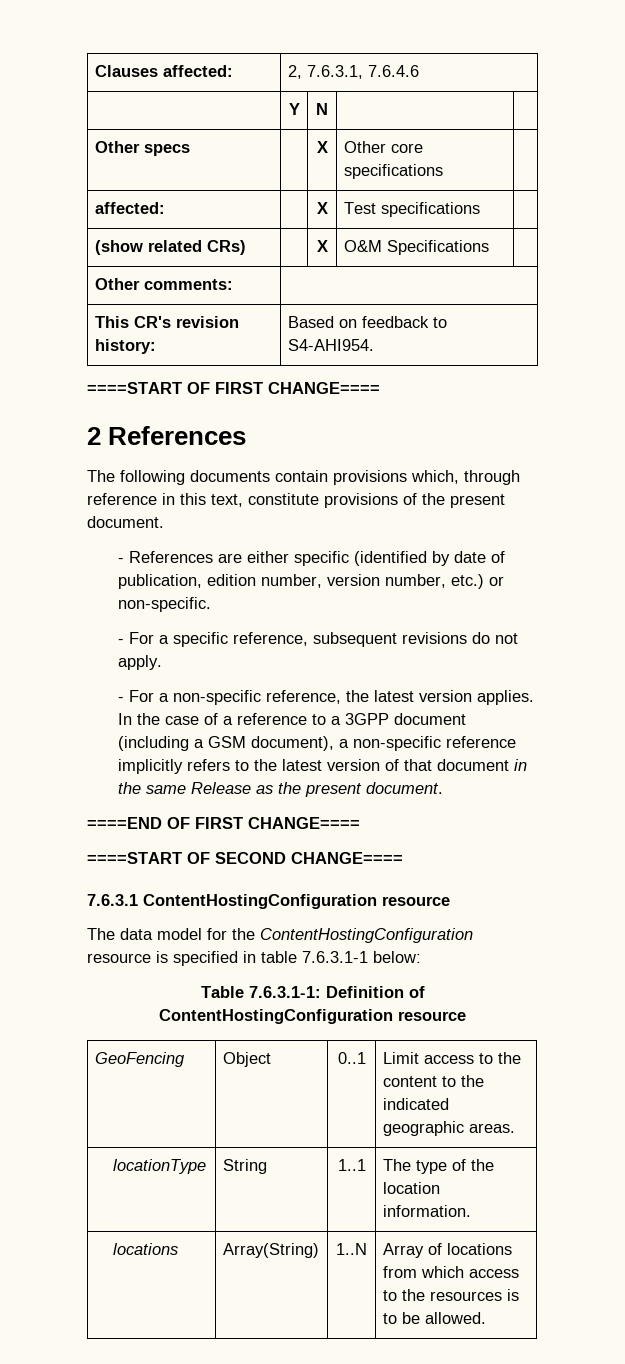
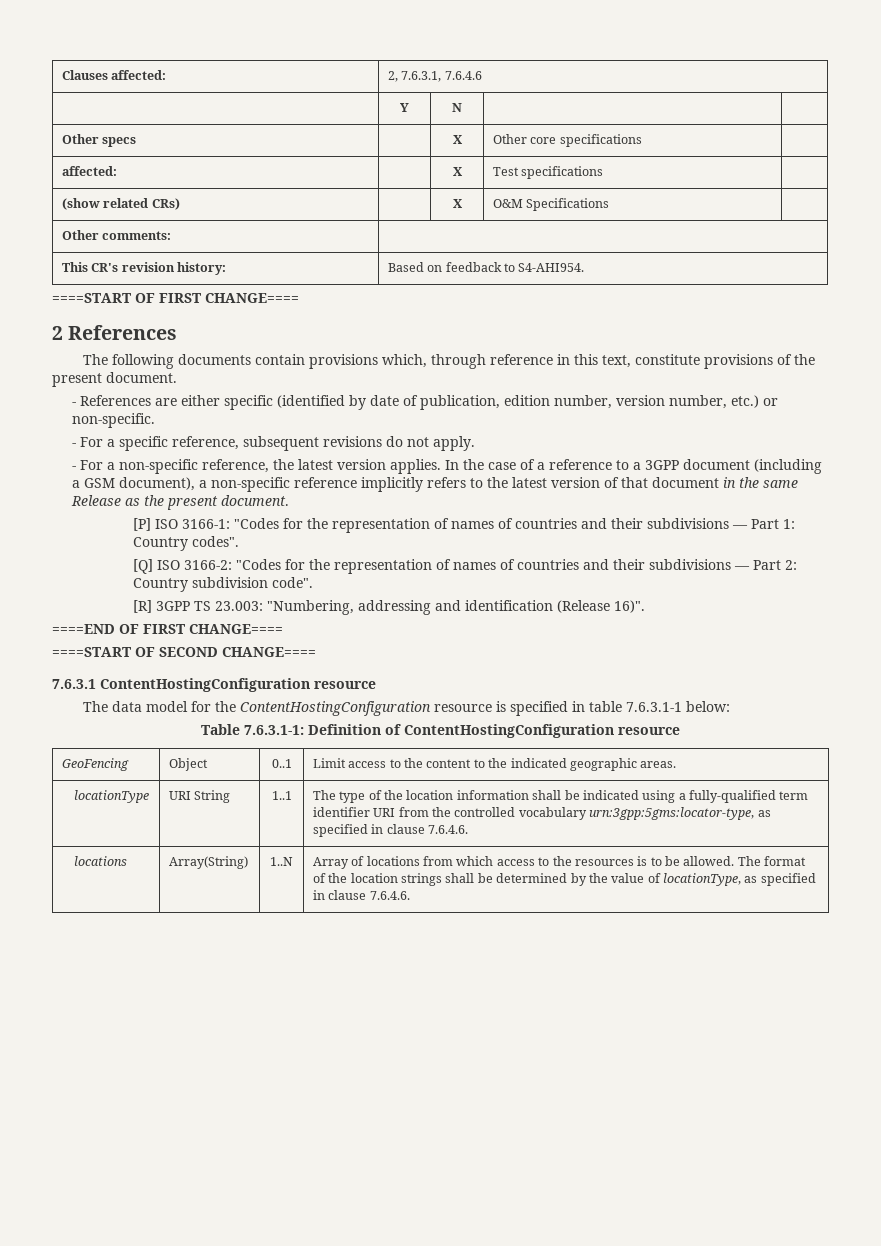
(444, 788) none -> [132,518,795,533] [132,536,239,551] [132,559,797,574] [132,577,313,592] [132,600,645,615] // [P] ISO 3166-1: "Codes for the representation of names of countries and their subdivisions — Part 1: Country codes". // [Q] ISO 3166-2: "Codes for the representation of names of countries and their subdivisions — Part 2: Country subdivision code". // [R] 3GPP TS 23.003: "Numbering, addressing and identification (Release 16)".
(207, 1166) none -> [168,791,191,800] URI
[382,1205,471,1217] information. -> [456,790,809,803] [312,807,771,820] [312,824,469,837] information shall be indicated using a fully-qualified term identifier URI from the controlled vocabulary urn:3gpp:5gms:locator-type, as specified in clause 7.6.4.6.
(486, 1318) none -> [737,856,807,866] [312,873,816,886] [312,890,410,900] The format of the location strings shall be determined by the value of locationType, as specified in clause 7.6.4.6.

